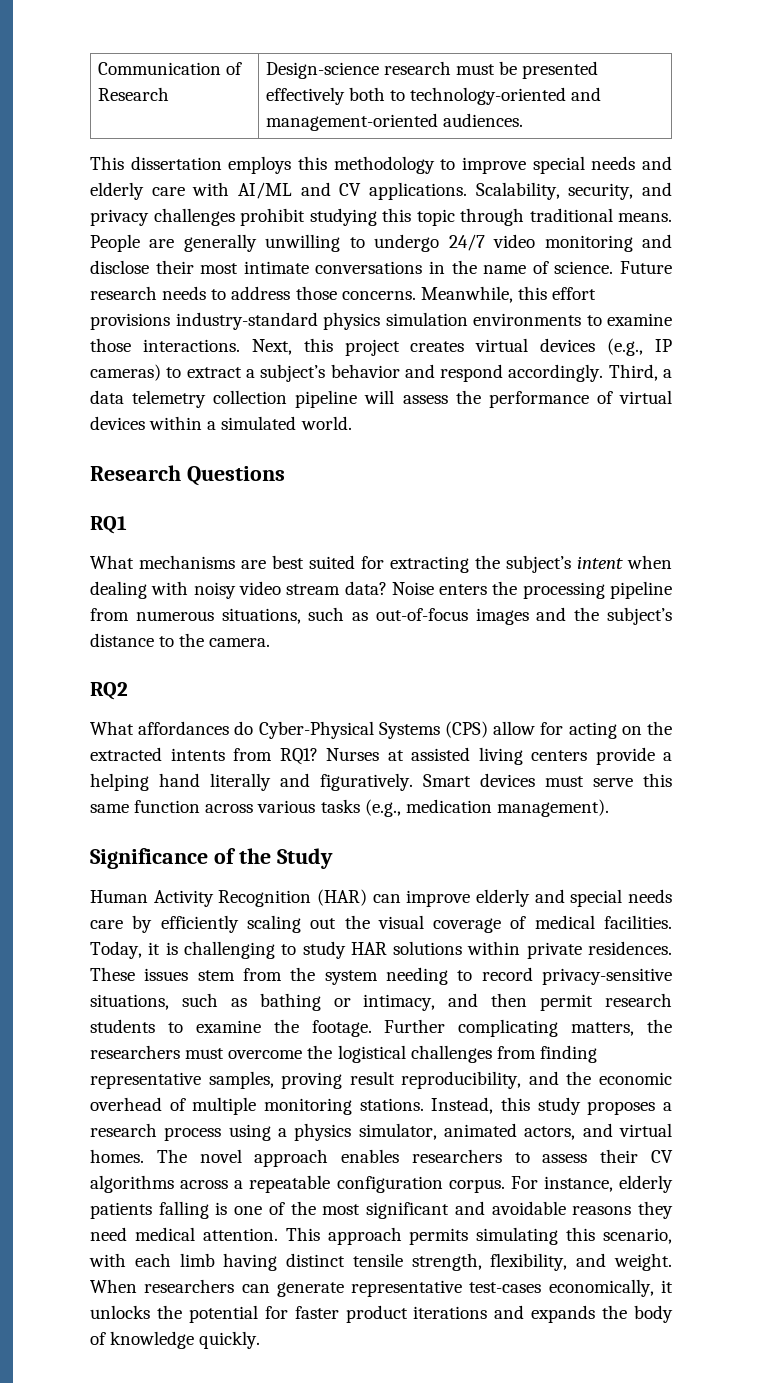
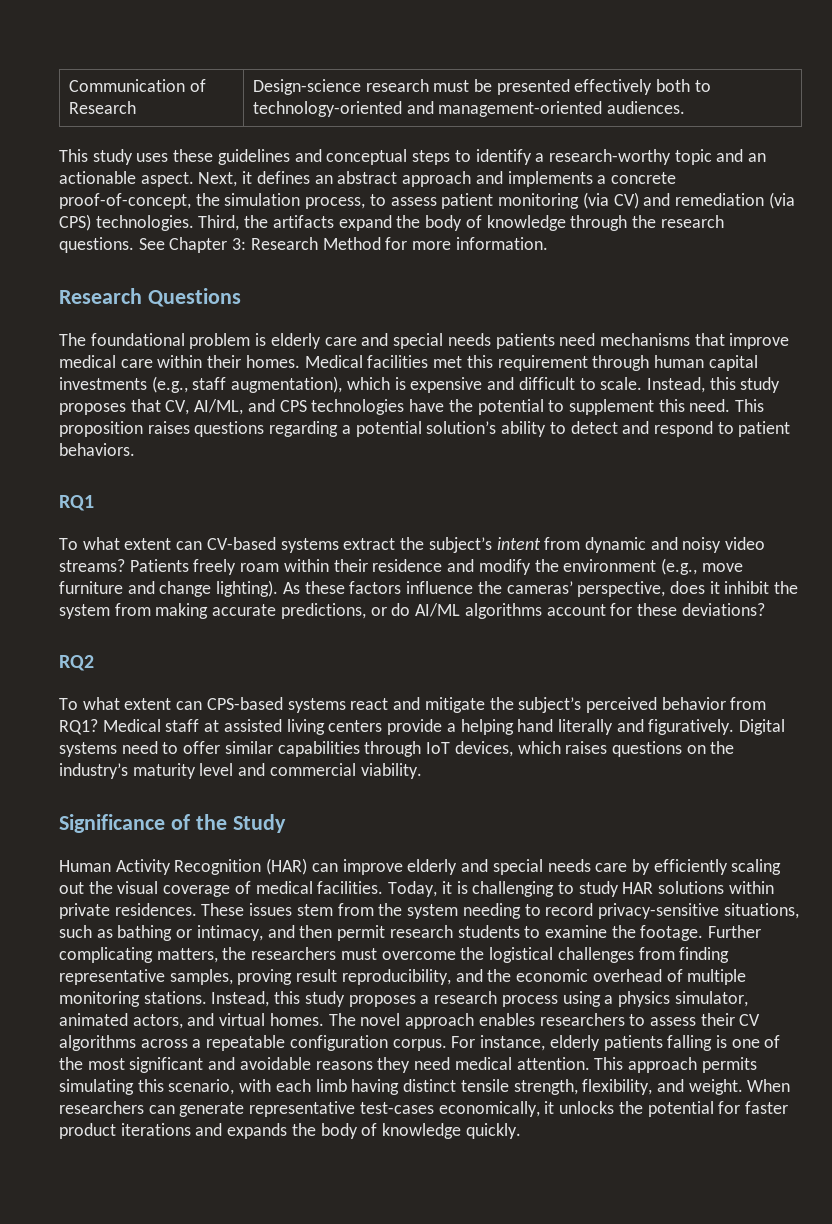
[130,156,673,174] [90,182,673,200] [90,208,672,226] [90,234,673,252] [90,260,673,274] [90,286,597,303] [90,312,672,330] [90,338,672,356] [90,364,672,382] [90,390,673,408] [90,416,352,430] [90,465,285,486] [90,516,127,534] [90,555,672,573] [90,581,672,599] [90,607,672,625] [90,633,271,647] [90,682,128,700] [90,721,672,739] [90,747,379,765] dissertation employs this methodology to improve special needs and elderly care with AI/ML and CV applications. Scalability, security, and privacy challenges prohibit studying this topic through traditional means. People are generally unwilling to undergo 24/7 video monitoring and disclose their most intimate conversations in the name of science. Future research needs to address those concerns. Meanwhile, this effort provisions industry-standard physics simulation environments to examine those interactions. Next, this project creates virtual devices (e.g., IP cameras) to extract a subject’s behavior and respond accordingly. Third, a data telemetry collection pipeline will assess the performance of virtual devices within a simulated world. // Research Questions // RQ1 // What mechanisms are best suited for extracting the subject’s intent when dealing with noisy video stream data? Noise enters the processing pipeline from numerous situations, such as out-of-focus images and the subject’s distance to the camera. // RQ2 // What affordances do Cyber-Physical Systems (CPS) allow for acting on the extracted intents from RQ1? Nurses -> [92,149,767,165] [59,171,676,187] [59,192,795,209] [59,214,724,231] [59,237,548,253] [59,288,241,307] [59,333,790,349] [59,355,758,371] [59,376,781,393] [59,399,765,415] [59,421,791,437] [59,443,135,456] [59,495,94,511] [59,537,766,553] [59,558,743,575] [59,580,799,597] [59,603,765,619] [59,655,94,671] [59,697,767,713] [59,719,200,735] study uses these guidelines and conceptual steps to identify a research-worthy topic and an actionable aspect. Next, it defines an abstract approach and implements a concrete proof-of-concept, the simulation process, to assess patient monitoring (via CV) and remediation (via CPS) technologies. Third, the artifacts expand the body of knowledge through the research questions. See Chapter 3: Research Method for more information. // Research Questions // The foundational problem is elderly care and special needs patients need mechanisms that improve medical care within their homes. Medical facilities met this requirement through human capital investments (e.g., staff augmentation), which is expensive and difficult to scale. Instead, this study proposes that CV, AI/ML, and CPS technologies have the potential to supplement this need. This proposition raises questions regarding a potential solution’s ability to detect and respond to patient behaviors. // RQ1 // To what extent can CV-based systems extract the subject’s intent from dynamic and noisy video streams? Patients freely roam within their residence and modify the environment (e.g., move furniture and change lighting). As these factors influence the cameras’ perspective, does it inhibit the system from making accurate predictions, or do AI/ML algorithms account for these deviations? // RQ2 // To what extent can CPS-based systems react and mitigate the subject’s perceived behavior from RQ1? Medical staff
[423,773,672,787] [90,799,609,817] Smart devices must serve this same function across various tasks (e.g., medication management). -> [739,719,786,735] [59,741,735,757] [59,763,422,779] Digital systems need to offer similar capabilities through IoT devices, which raises questions on the industry’s maturity level and commercial viability.

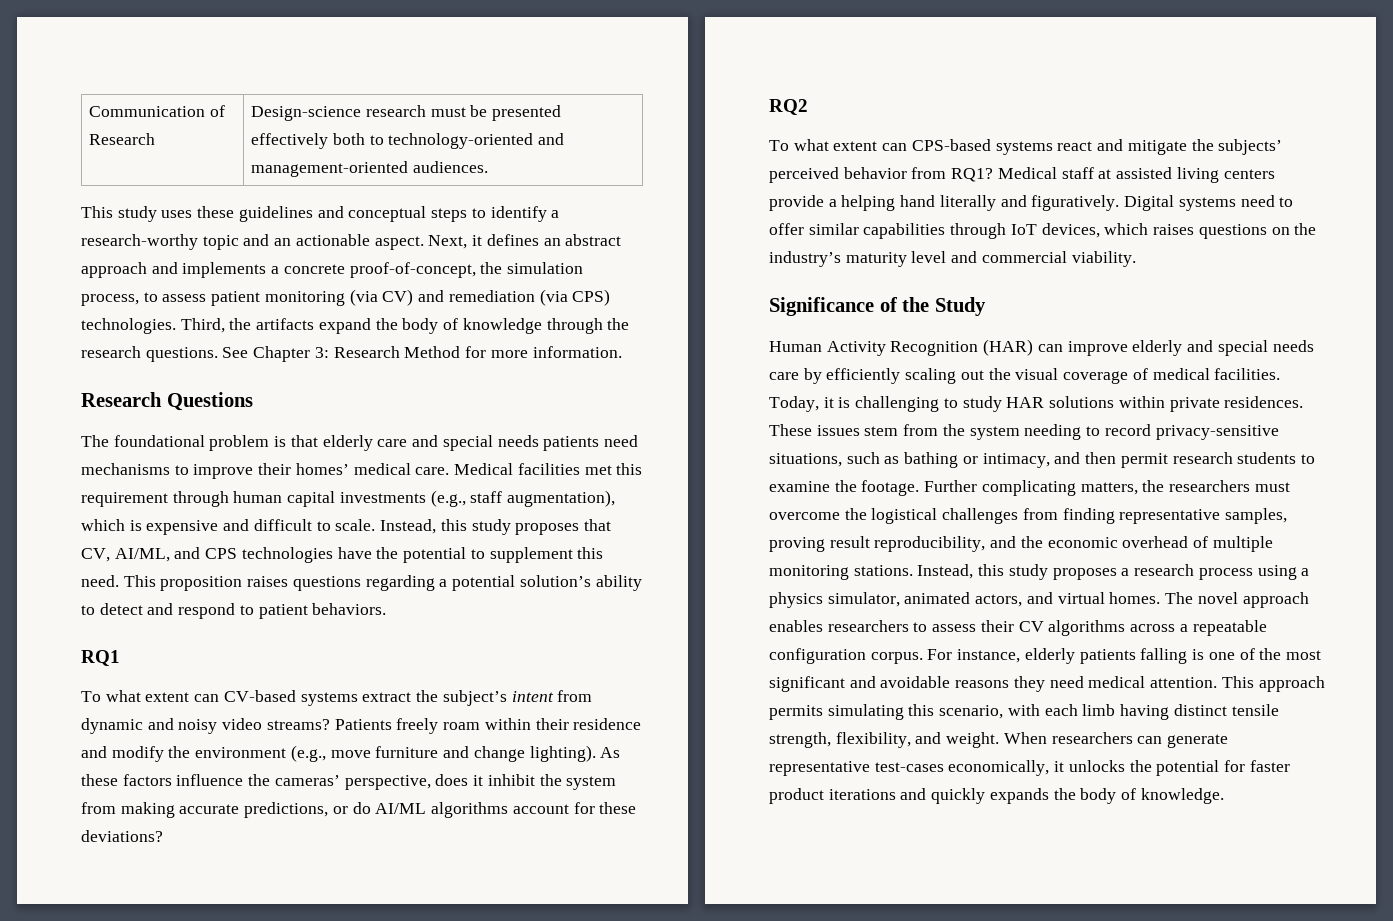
(267, 339) none -> [290,435,318,447] that
[694,333,790,349] [59,355,300,368] that improve medical care within their homes. -> [174,463,450,479] to improve their homes’ medical care.
[518,697,582,713] subject’s -> [1218,139,1283,155] subjects’
(223, 1129) none -> [931,788,986,804] quickly
[382,1123,521,1139] knowledge quickly. -> [1140,788,1224,804] knowledge.

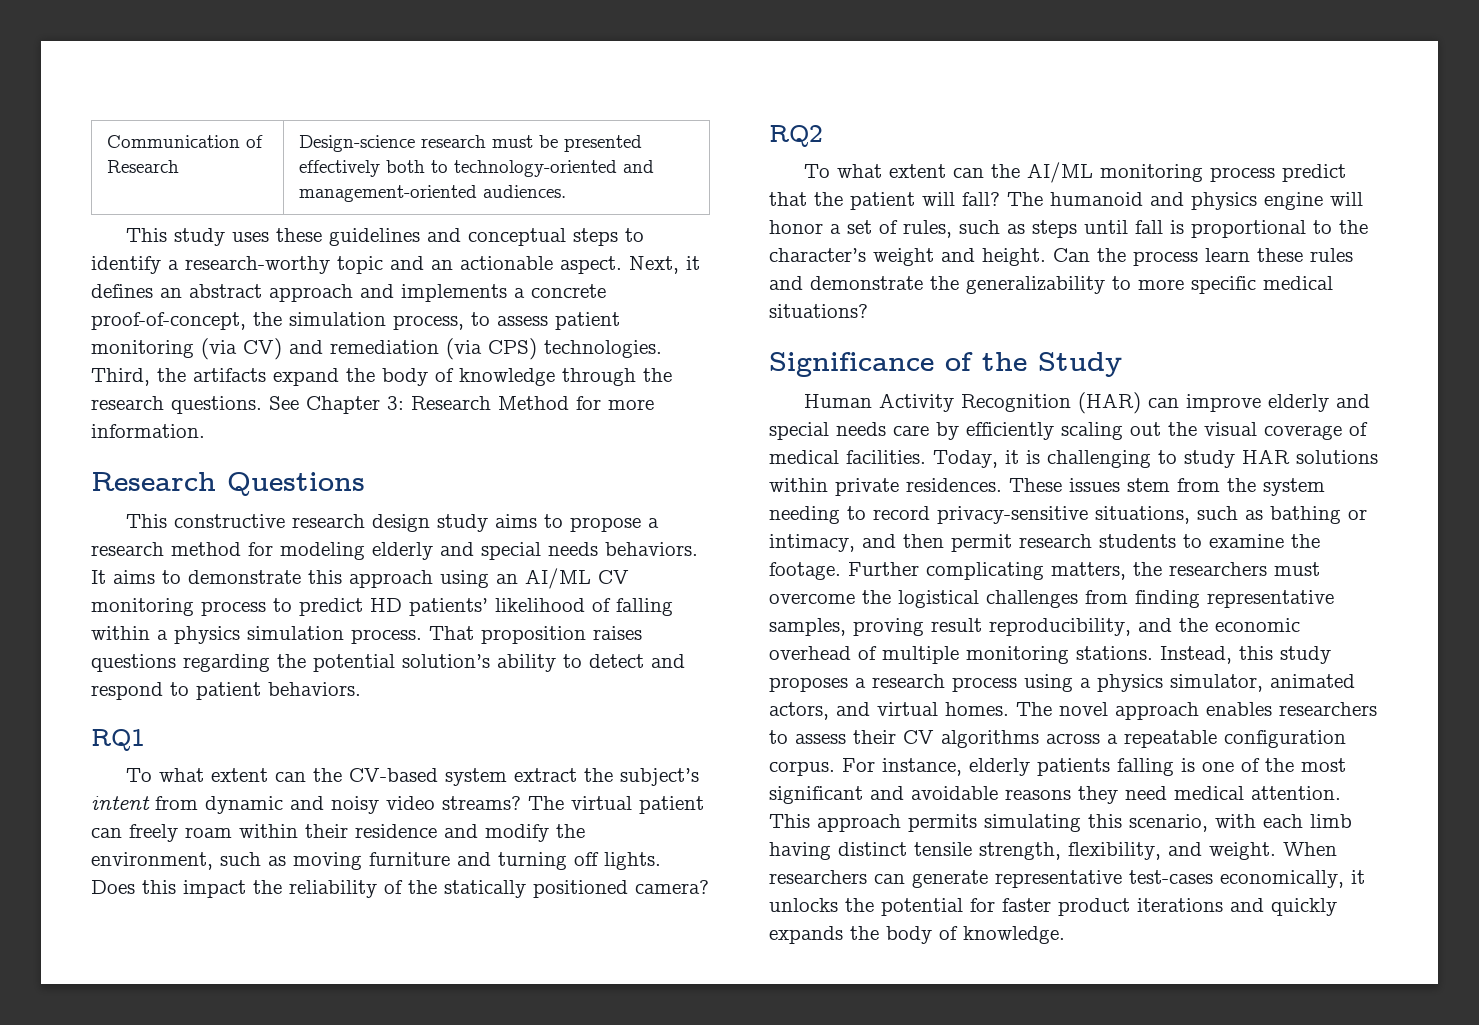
[81,435,638,451] [81,463,643,479] [81,490,616,507] [81,519,611,535] [81,547,604,563] [81,575,156,587] The foundational problem is that elderly care and special needs patients need mechanisms to improve their homes’ medical care. Medical facilities met this requirement through human capital investments (e.g., staff augmentation), which is expensive and difficult to scale. Instead, this study proposes that CV, AI/ML, and CPS technologies have the potential to supplement this need. This -> [125,514,659,532] [91,542,698,560] [91,568,629,589] [91,598,673,616] [91,626,474,644] This constructive research design study aims to propose a research method for modeling elderly and special needs behaviors. It aims to demonstrate this approach using an AI/ML CV monitoring process to predict HD patients’ likelihood of falling within a physics simulation process. That
[439,579,448,587] a -> [277,654,306,668] the
[223,690,358,706] CV-based systems -> [312,768,507,786] the CV-based system
[334,719,392,730] Patients -> [528,796,704,814] [91,828,122,838] The virtual patient can
[195,745,621,762] [81,774,617,790] [81,802,637,818] [81,830,163,842] environment (e.g., move furniture and change lighting). As these factors influence the cameras’ perspective, does it inhibit the system from making accurate predictions, or do AI/ML algorithms account for these deviations? -> [91,852,661,870] [91,880,709,898] environment, such as moving furniture and turning off lights. Does this impact the reliability of the statically positioned camera?
[911,139,1283,155] [769,167,1275,183] [769,195,1294,211] [769,223,1317,239] [769,251,1136,267] CPS-based systems react and mitigate the subjects’ perceived behavior from RQ1? Medical staff at assisted living centers provide a helping hand literally and figuratively. Digital systems need to offer similar capabilities through IoT devices, which raises questions on the industry’s maturity level and commercial viability. -> [990,162,1346,183] [769,192,1363,210] [769,220,1368,238] [769,248,1353,266] [769,276,1333,294] [769,304,868,318] the AI/ML monitoring process predict that the patient will fall? The humanoid and physics engine will honor a set of rules, such as steps until fall is proportional to the character’s weight and height. Can the process learn these rules and demonstrate the generalizability to more specific medical situations?

